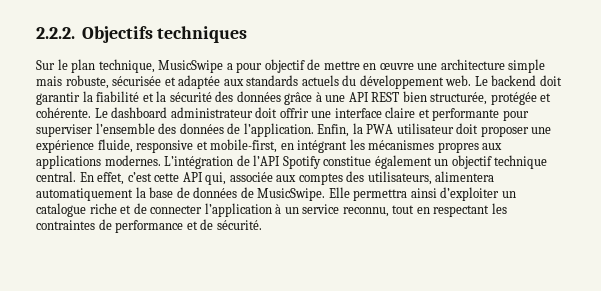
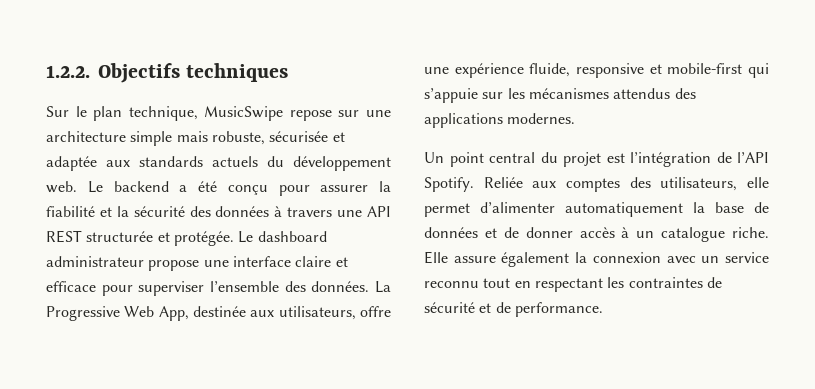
[36,27,75,39] 2.2.2. -> [46,65,90,78] 1.2.2.
[226,59,414,73] a pour objectif de mettre en œuvre -> [289,110,360,121] repose sur
[539,75,562,86] [36,92,80,105] doit garantir -> [179,181,369,196] a été conçu pour assurer
[284,92,322,105] grâce à -> [274,206,333,217] à travers
[402,91,552,105] [36,107,91,118] bien structurée, protégée et cohérente. -> [86,231,234,246] structurée et protégée.
[255,107,309,118] doit offrir -> [148,260,200,271] propose
[432,108,500,121] performante -> [46,281,96,292] efficace
[179,123,529,137] données de l’application. Enfin, la PWA utilisateur doit proposer -> [311,281,392,293] [46,306,391,321] données. La Progressive Web App, destinée aux utilisateurs, offre
[210,139,503,153] [36,155,548,169] [36,171,273,185] mobile-first, en intégrant les mécanismes propres aux applications modernes. L’intégration de l’API Spotify constitue également un objectif technique central. En effet, c’est cette API qui, associée -> [667,63,769,78] [424,88,696,103] [424,113,576,128] [424,152,769,167] [424,177,523,192] mobile-first qui s’appuie sur les mécanismes attendus des applications modernes. // Un point central du projet est l’intégration de l’API Spotify. Reliée
[435,171,495,182] alimentera -> [747,177,769,188] [424,202,555,217] elle permet d’alimenter
[240,187,516,201] [36,203,282,217] de MusicSwipe. Elle permettra ainsi d’exploiter un catalogue riche et de connecter l’application à -> [484,227,769,242] [424,251,696,267] et de donner accès à un catalogue riche. Elle assure également la connexion avec
[342,207,389,217] reconnu, -> [424,281,479,288] reconnu
[115,219,262,233] performance et de sécurité. -> [424,302,603,317] sécurité et de performance.

